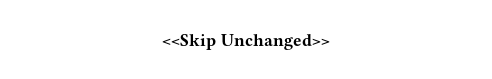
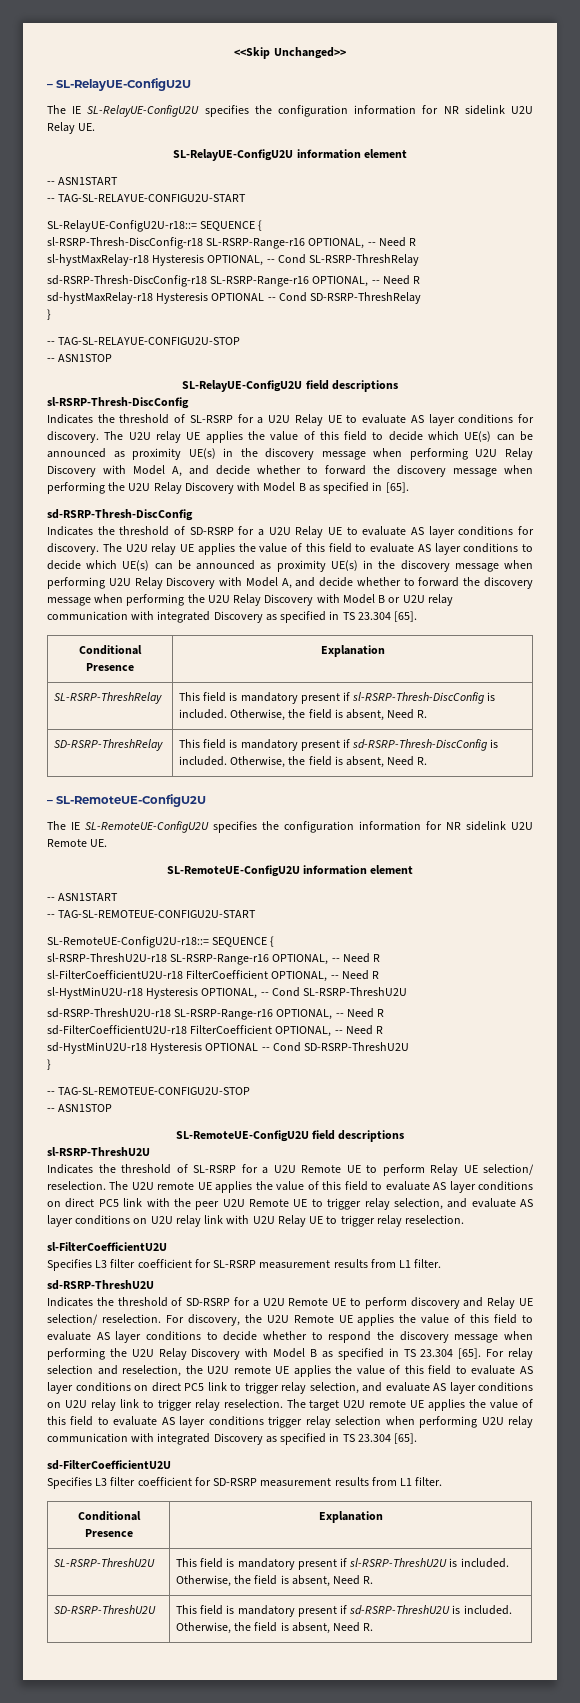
(330, 42) none -> [47,78,192,91] [47,105,533,117] [47,122,96,134] [173,149,407,161] [47,177,119,185] [47,194,247,202] [47,220,263,232] [47,237,417,249] [47,254,420,266] [47,275,421,287] [47,292,422,304] [47,309,51,320] [47,337,241,345] [47,354,113,362] [182,380,398,392] [47,397,189,409] [47,414,534,426] [47,431,533,443] [47,448,533,460] [47,465,533,477] [47,482,409,494] [47,509,193,521] [47,526,534,538] [47,543,533,555] [47,560,533,572] [47,577,533,589] [47,594,453,606] [47,611,418,623] [79,645,142,655] [86,663,134,671] [320,645,385,657] [53,692,162,704] [178,692,496,704] [178,709,428,721] [53,739,163,751] [178,739,499,751] [178,756,428,768] [47,794,207,807] [47,821,533,833] [47,839,108,847] [166,865,414,877] [47,893,119,901] [47,910,257,918] [47,936,275,948] [47,953,381,965] [47,970,380,982] [47,987,408,999] [47,1008,385,1020] [47,1025,384,1037] [47,1042,410,1054] [47,1059,51,1070] [47,1087,251,1095] [47,1104,113,1112] [175,1130,405,1142] [47,1147,150,1156] [47,1164,534,1176] [47,1181,533,1193] [47,1198,533,1210] [47,1215,465,1227] [47,1242,167,1251] [47,1259,442,1271] [47,1280,154,1290] [47,1297,534,1309] [47,1314,534,1326] [47,1331,534,1343] [47,1348,534,1360] [47,1365,534,1377] [47,1382,533,1394] [47,1399,533,1411] [47,1416,533,1428] [47,1433,418,1445] [47,1460,171,1470] [47,1477,443,1489] [77,1511,141,1521] [84,1529,133,1537] [318,1511,383,1523] [53,1558,155,1567] [175,1558,509,1570] [175,1575,374,1587] [53,1605,156,1614] [175,1605,512,1617] [175,1622,374,1634] // – SL-RelayUE-ConfigU2U // The IE SL-RelayUE-ConfigU2U specifies the configuration information for NR sidelink U2U Relay UE. // SL-RelayUE-ConfigU2U information element // -- ASN1START // -- TAG-SL-RELAYUE-CONFIGU2U-START // SL-RelayUE-ConfigU2U-r18::= SEQUENCE { // sl-RSRP-Thresh-DiscConfig-r18 SL-RSRP-Range-r16 OPTIONAL, -- Need R // sl-hystMaxRelay-r18 Hysteresis OPTIONAL, -- Cond SL-RSRP-ThreshRelay // sd-RSRP-Thresh-DiscConfig-r18 SL-RSRP-Range-r16 OPTIONAL, -- Need R // sd-hystMaxRelay-r18 Hysteresis OPTIONAL -- Cond SD-RSRP-ThreshRelay // } // -- TAG-SL-RELAYUE-CONFIGU2U-STOP // -- ASN1STOP // SL-RelayUE-ConfigU2U field descriptions // sl-RSRP-Thresh-DiscConfig // Indicates the threshold of SL-RSRP for a U2U Relay UE to evaluate AS layer conditions for discovery. The U2U relay UE applies the value of this field to decide which UE(s) can be announced as proximity UE(s) in the discovery message when performing U2U Relay Discovery with Model A, and decide whether to forward the discovery message when performing the U2U Relay Discovery with Model B as specified in [65]. // sd-RSRP-Thresh-DiscConfig // Indicates the threshold of SD-RSRP for a U2U Relay UE to evaluate AS layer conditions for discovery. The U2U relay UE applies the value of this field to evaluate AS layer conditions to decide which UE(s) can be announced as proximity UE(s) in the discovery message when performing U2U Relay Discovery with Model A, and decide whether to forward the discovery message when performing the U2U Relay Discovery with Model B or U2U relay communication with integrated Discovery as specified in TS 23.304 [65]. // Conditional Presence | Explanation // SL-RSRP-ThreshRelay | This field is mandatory present if sl-RSRP-Thresh-DiscConfig is included. Otherwise, the field is absent, Need R. // SD-RSRP-ThreshRelay | This field is mandatory present if sd-RSRP-Thresh-DiscConfig is included. Otherwise, the field is absent, Need R. // – SL-RemoteUE-ConfigU2U // The IE SL-RemoteUE-ConfigU2U specifies the configuration information for NR sidelink U2U Remote UE. // SL-RemoteUE-ConfigU2U information element // -- ASN1START // -- TAG-SL-REMOTEUE-CONFIGU2U-START // SL-RemoteUE-ConfigU2U-r18::= SEQUENCE { // sl-RSRP-ThreshU2U-r18 SL-RSRP-Range-r16 OPTIONAL, -- Need R // sl-FilterCoefficientU2U-r18 FilterCoefficient OPTIONAL, -- Need R // sl-HystMinU2U-r18 Hysteresis OPTIONAL, -- Cond SL-RSRP-ThreshU2U // sd-RSRP-ThreshU2U-r18 SL-RSRP-Range-r16 OPTIONAL, -- Need R // sd-FilterCoefficientU2U-r18 FilterCoefficient OPTIONAL, -- Need R // sd-HystMinU2U-r18 Hysteresis OPTIONAL -- Cond SD-RSRP-ThreshU2U // } // -- TAG-SL-REMOTEUE-CONFIGU2U-STOP // -- ASN1STOP // SL-RemoteUE-ConfigU2U field descriptions // sl-RSRP-ThreshU2U // Indicates the threshold of SL-RSRP for a U2U Remote UE to perform Relay UE selection/ reselection. The U2U remote UE applies the value of this field to evaluate AS layer conditions on direct PC5 link with the peer U2U Remote UE to trigger relay selection, and evaluate AS layer conditions on U2U relay link with U2U Relay UE to trigger relay reselection. // sl-FilterCoefficientU2U // Specifies L3 filter coefficient for SL-RSRP measurement results from L1 filter. // sd-RSRP-ThreshU2U // Indicates the threshold of SD-RSRP for a U2U Remote UE to perform discovery and Relay UE selection/ reselection. For discovery, the U2U Remote UE applies the value of this field to evaluate AS layer conditions to decide whether to respond the discovery message when performing the U2U Relay Discovery with Model B as specified in TS 23.304 [65]. For relay selection and reselection, the U2U remote UE applies the value of this field to evaluate AS layer conditions on direct PC5 link to trigger relay selection, and evaluate AS layer conditions on U2U relay link to trigger relay reselection. The target U2U remote UE applies the value of this field to evaluate AS layer conditions trigger relay selection when performing U2U relay communication with integrated Discovery as specified in TS 23.304 [65]. // sd-FilterCoefficientU2U // Specifies L3 filter coefficient for SD-RSRP measurement results from L1 filter. // Conditional Presence | Explanation // SL-RSRP-ThreshU2U | This field is mandatory present if sl-RSRP-ThreshU2U is included. Otherwise, the field is absent, Need R. // SD-RSRP-ThreshU2U | This field is mandatory present if sd-RSRP-ThreshU2U is included. Otherwise, the field is absent, Need R.

